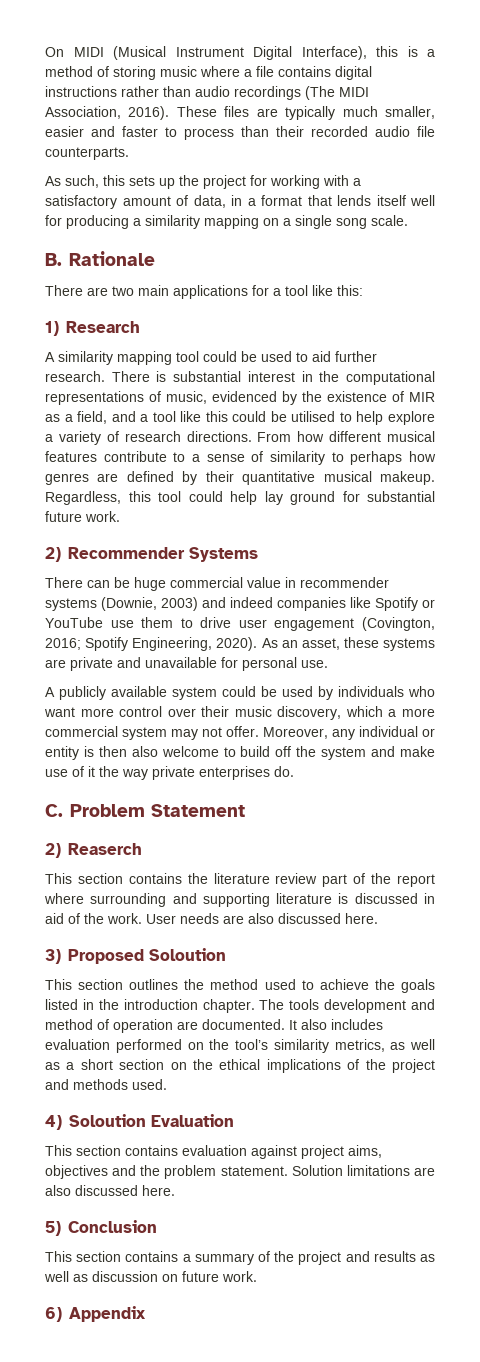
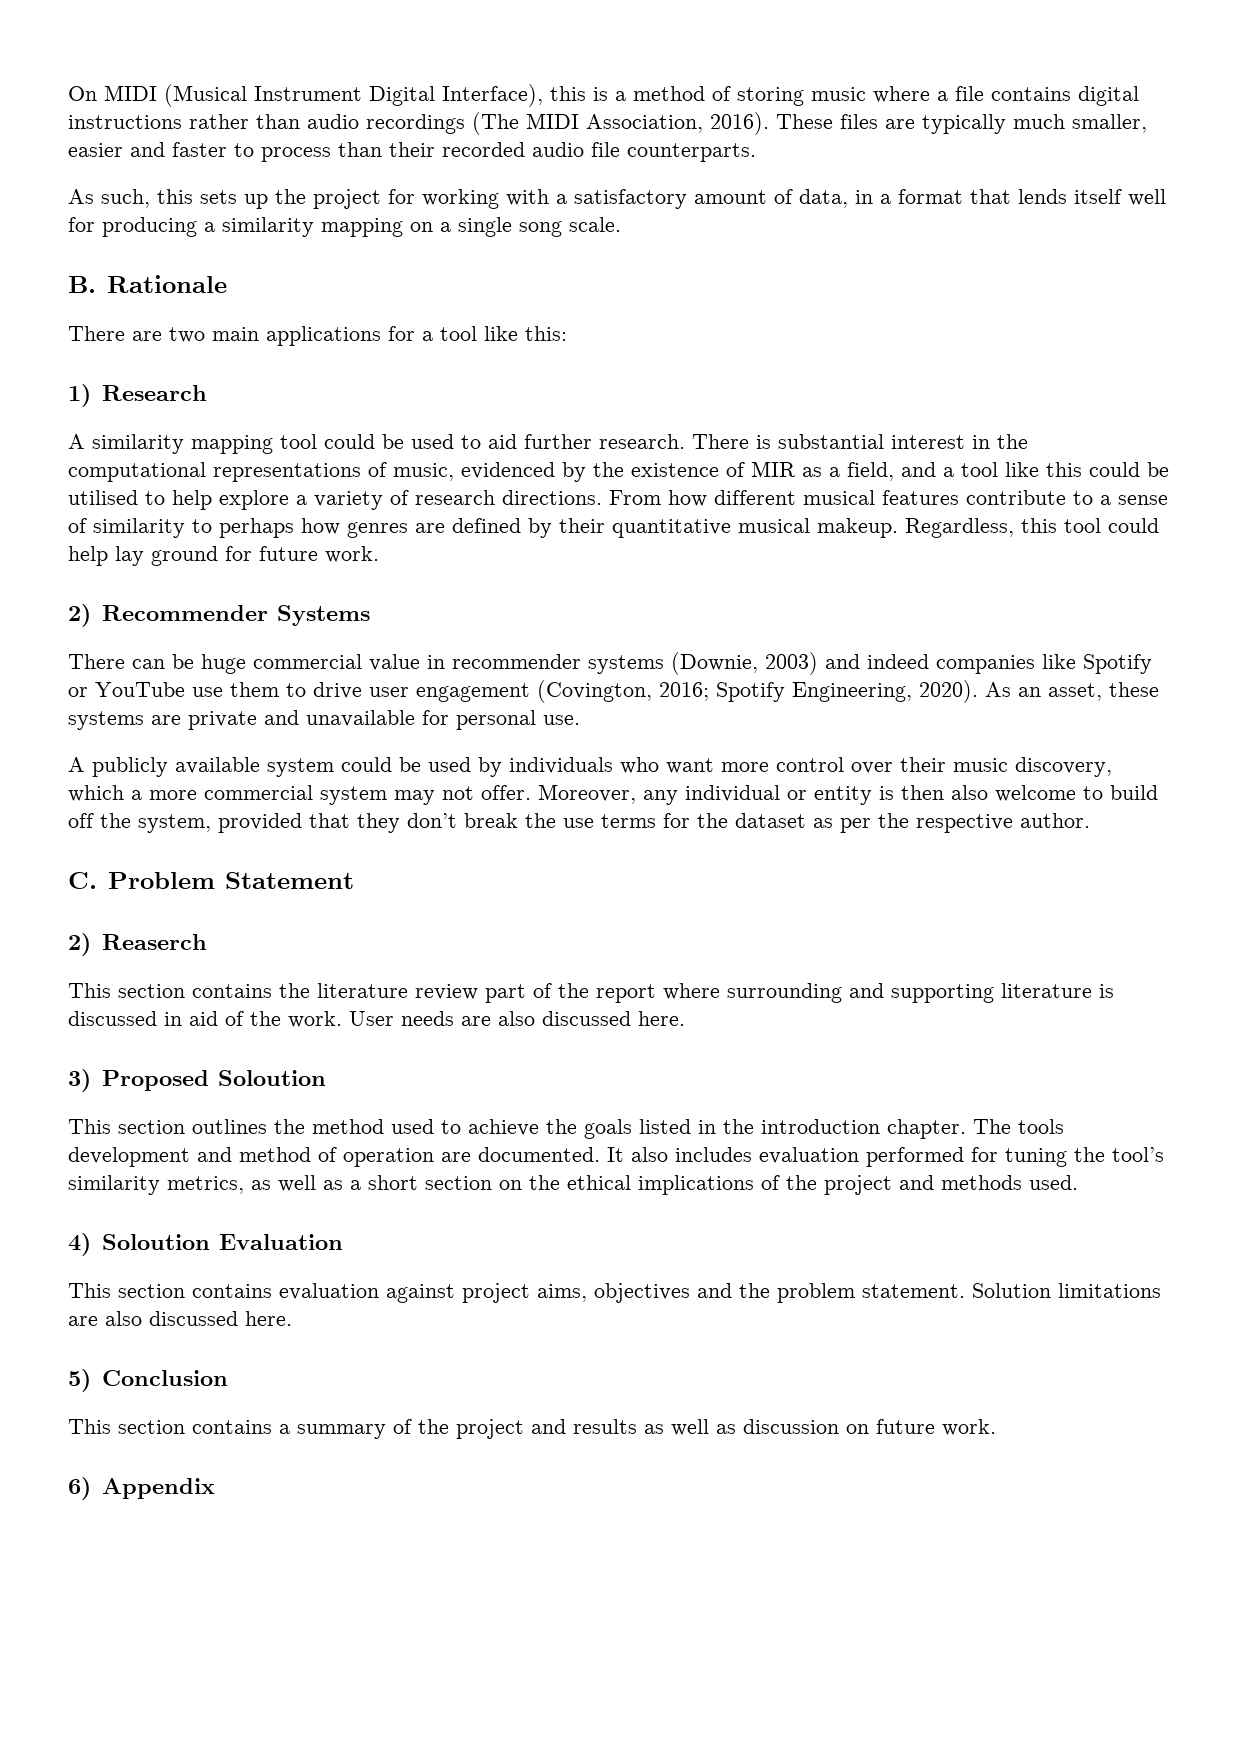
[367,491,435,502] substantial -> (252, 553) none
[321,746,436,760] [45,766,294,780] system and make use of it the way private enterprises do. -> [138,813,1090,833] system, provided that they don’t break the use terms for the dataset as per the respective author.
[187,1042,204,1050] on -> [971,1147,1067,1167] for tuning

